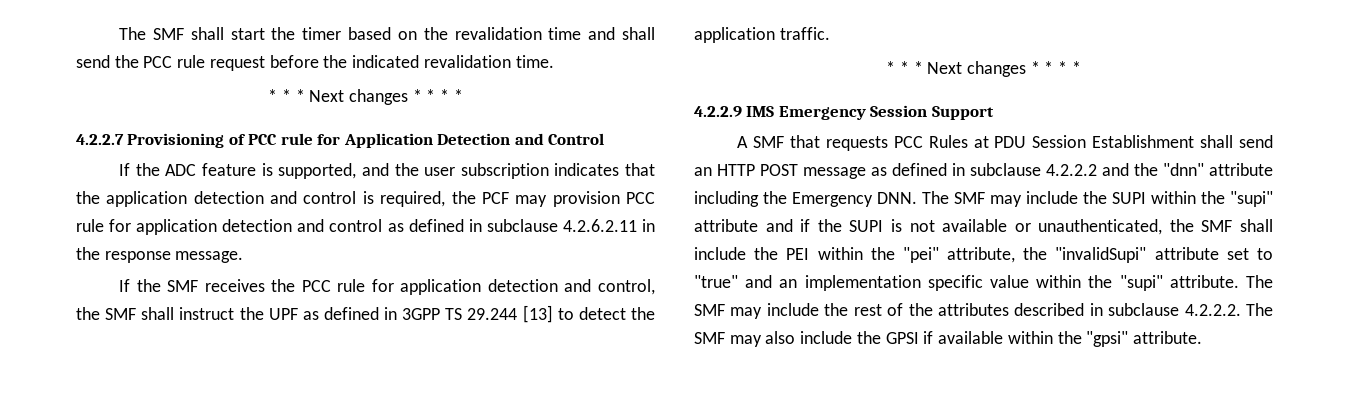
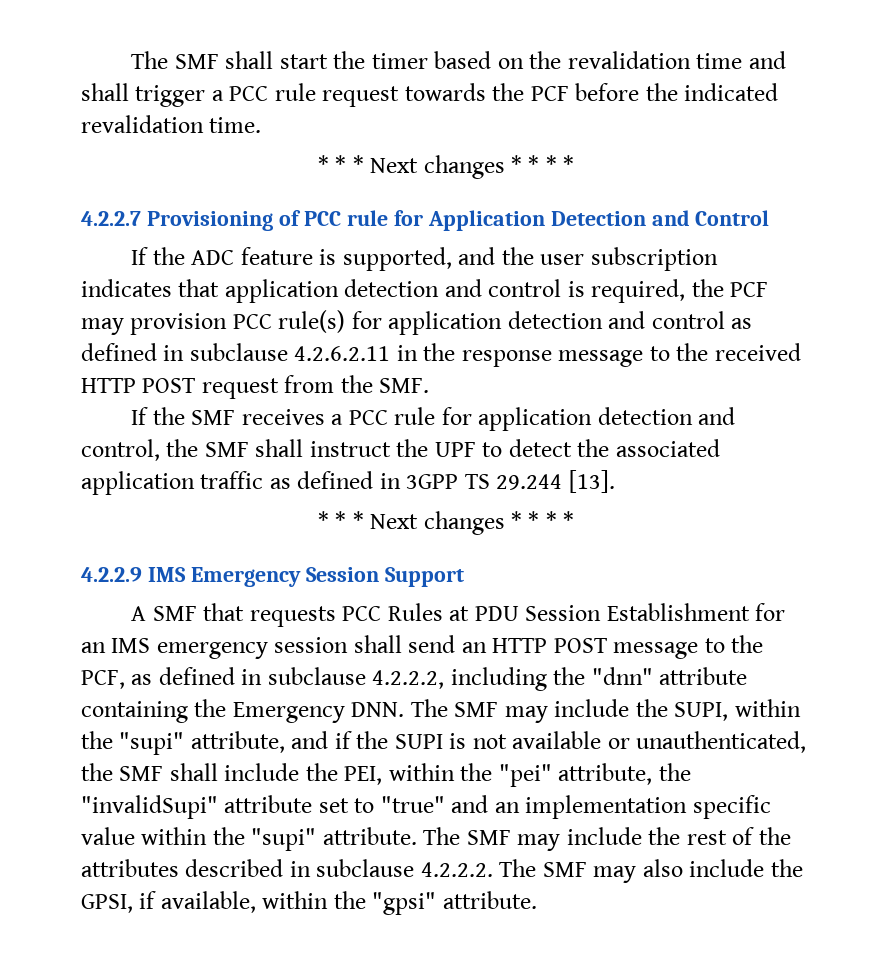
[76,55,139,68] send the -> [135,85,224,107] trigger a
(265, 63) none -> [404,83,569,101] towards the PCF
[76,191,100,204] the -> (220, 288) none
[76,219,104,232] rule -> [278,310,346,333] rule(s)
[175,251,244,263] message. -> [558,343,801,367] [81,375,430,399] message to the received HTTP POST request from the SMF.
[271,279,296,292] the -> [331,414,344,425] a
(298, 314) none -> [482,439,720,457] [81,471,264,495] to detect the associated application traffic
[522,305,655,323] [694,27,830,43] [13] to detect the application traffic. -> [568,470,615,493] [13].
(1195, 141) none -> [755,603,786,621] [81,637,349,659] for an IMS emergency session
[871,163,1129,176] as defined in subclause 4.2.2.2 and -> [704,635,764,653] [81,667,547,691] to the PCF, as defined in subclause 4.2.2.2, including
[694,191,759,207] including -> [81,701,188,723] containing
[1112,191,1273,207] [694,219,758,232] SUPI within the "supi" attribute -> [674,699,801,721] [81,731,285,755] SUPI, within the "supi" attribute,
[786,248,810,260] PEI -> [344,766,383,785] PEI,
[885,331,1004,344] GPSI if available -> [81,891,256,913] GPSI, if available,

